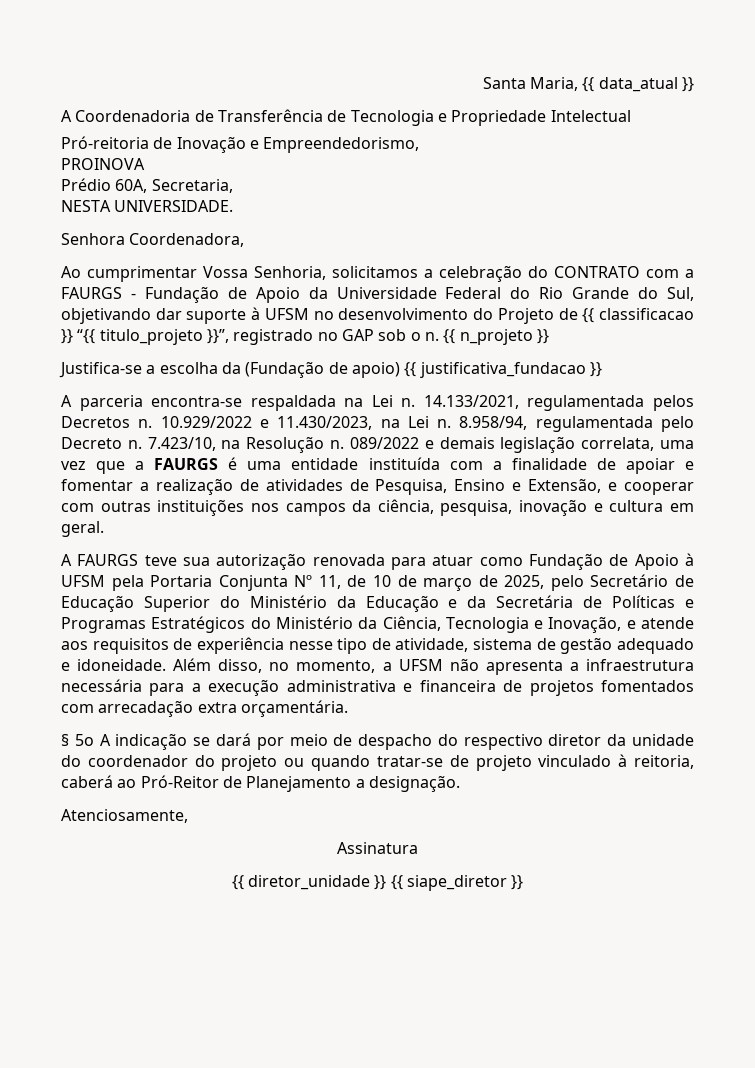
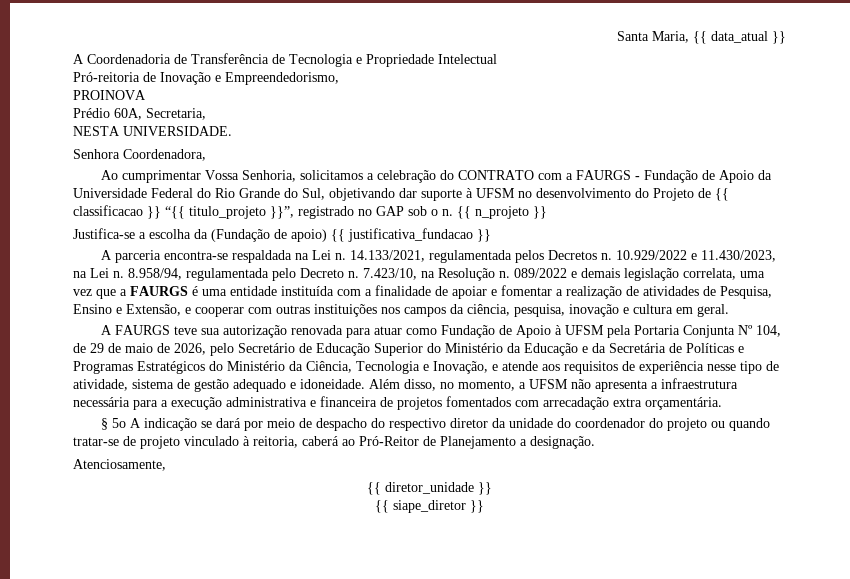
[318,575,545,591] 11, de 10 de março de 2025, -> [756,325,782,337] [73,343,206,355] 104, de 29 de maio de 2026,
[337,842,418,854] // Assinatura -> (166, 465) none
(387, 882) none -> (492, 488) //

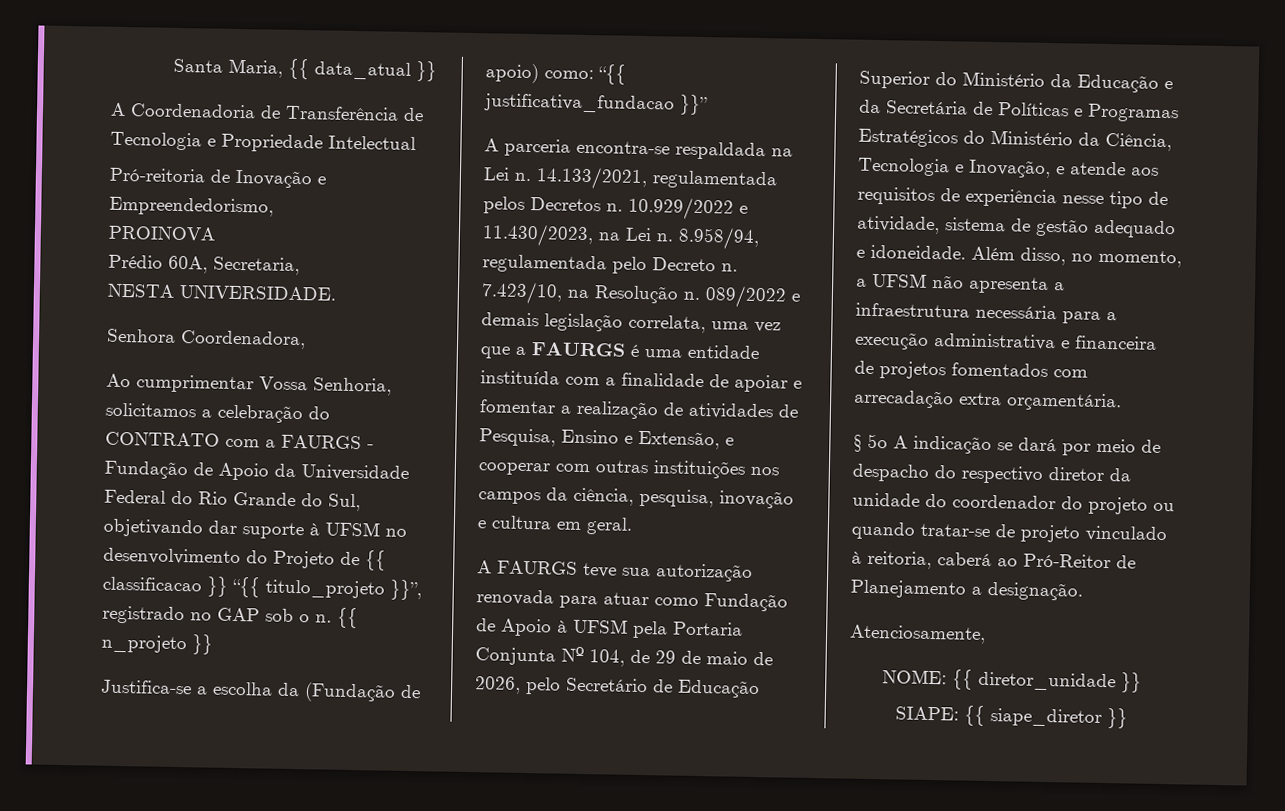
[331,228,491,242] {{ justificativa_fundacao }} -> [544,64,626,85] [484,93,708,116] como: “{{ justificativa_fundacao }}”
(166, 465) none -> [882,669,947,685] NOME:
(492, 488) none -> [894,706,959,721] SIAPE:

